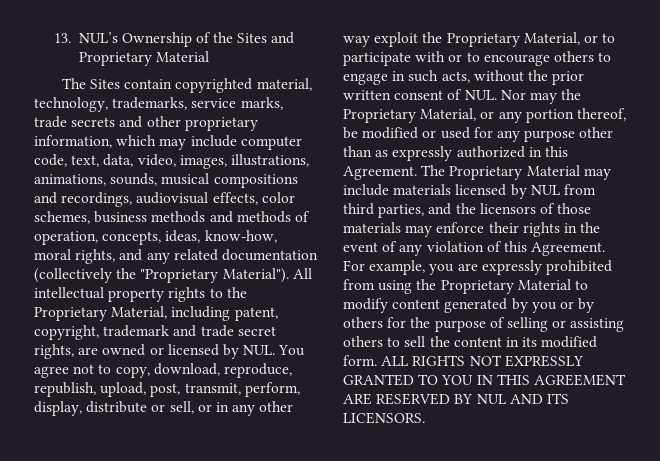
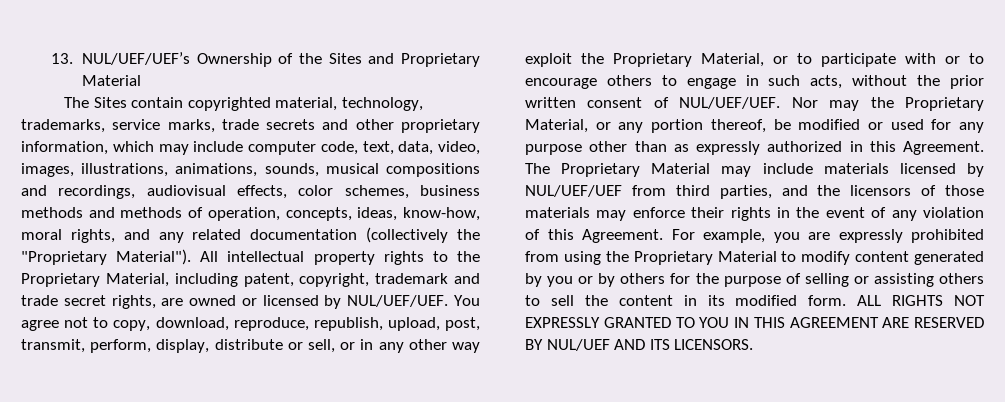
[78,32,118,43] NUL’s -> [81,52,190,65] NUL/UEF/UEF’s
[243,345,276,355] NUL. -> [347,295,449,307] NUL/UEF/UEF.
[464,90,497,100] NUL. -> [679,97,781,109] NUL/UEF/UEF.
[530,185,560,195] NUL -> [525,185,622,197] NUL/UEF/UEF
[476,394,506,404] NUL -> [546,339,610,351] NUL/UEF

